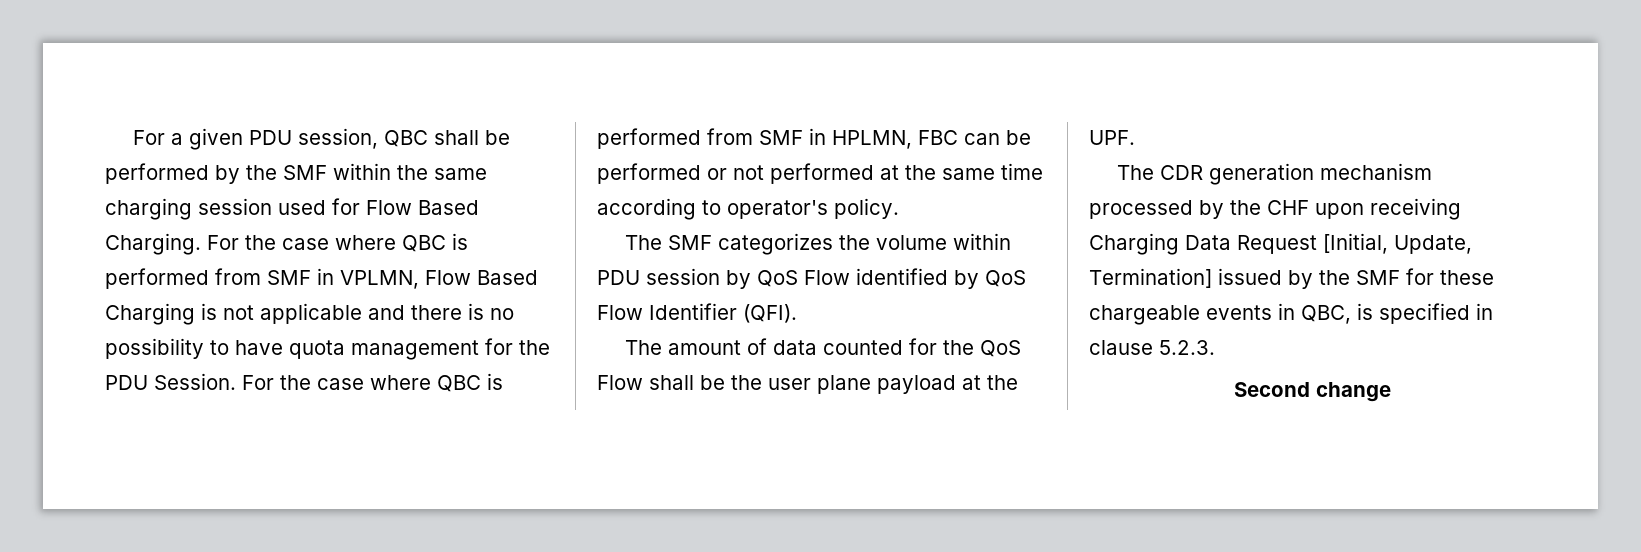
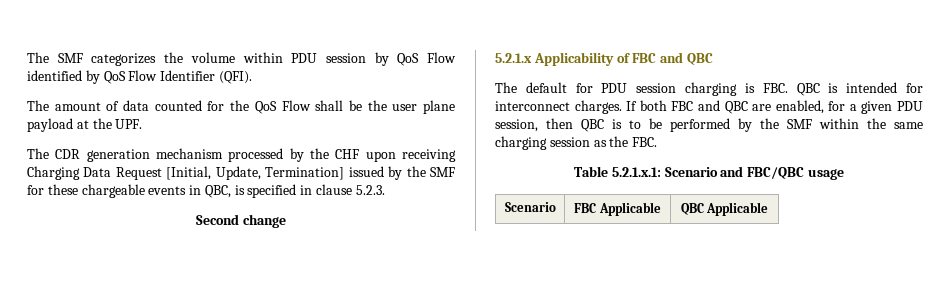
[133,128,511,150] [105,163,487,184] [105,198,479,220] [105,233,468,255] [105,268,538,289] [105,303,514,325] [105,338,550,360] [105,373,503,392] [597,128,1031,149] [597,163,1043,184] [597,198,899,220] For a given PDU session, QBC shall be performed by the SMF within the same charging session used for Flow Based Charging. For the case where QBC is performed from SMF in VPLMN, Flow Based Charging is not applicable and there is no possibility to have quota management for the PDU Session. For the case where QBC is performed from SMF in HPLMN, FBC can be performed or not performed at the same time according to operator's policy. // -> (27, 57) none
(1391, 392) none -> [495,52,713,66] [495,82,923,96] [495,100,923,114] [495,118,923,132] [495,136,658,150] [574,166,844,180] [504,202,556,212] [574,202,661,216] [680,202,769,216] // 5.2.1.x Applicability of FBC and QBC // The default for PDU session charging is FBC. QBC is intended for interconnect charges. If both FBC and QBC are enabled, for a given PDU session, then QBC is to be performed by the SMF within the same charging session as the FBC. // Table 5.2.1.x.1: Scenario and FBC/QBC usage // Scenario | FBC Applicable | QBC Applicable

